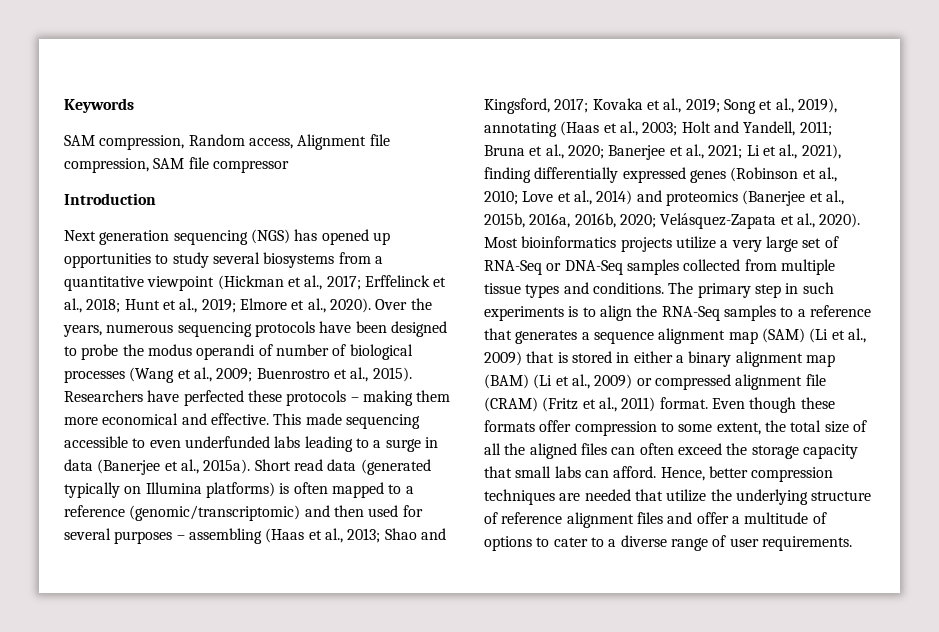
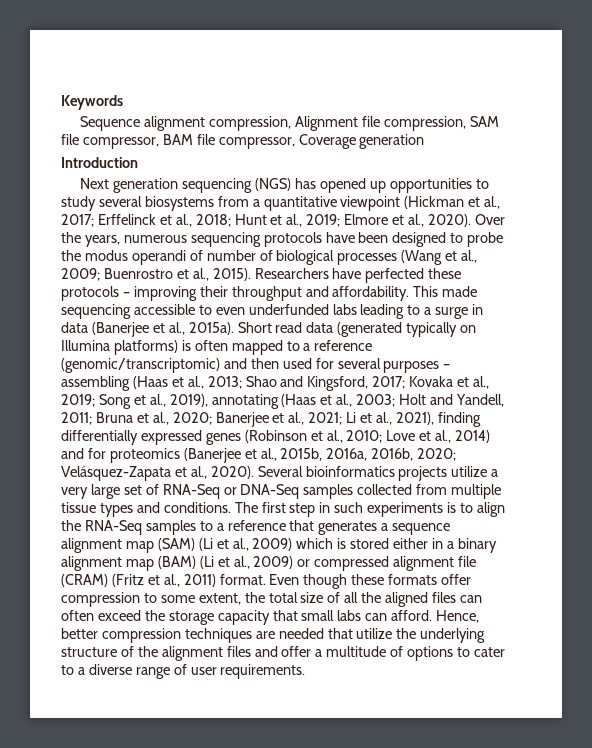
[64,134,293,150] SAM compression, Random access, -> [80,116,292,131] Sequence alignment compression,
[212,160,289,173] compressor -> [82,134,425,149] compressor, BAM file compressor, Coverage generation
[362,390,451,406] [64,413,269,425] making them more economical and effective. -> [133,286,410,301] improving their throughput and affordability.
(662, 196) none -> [87,448,106,459] for
[484,237,518,248] Most -> [257,466,303,477] Several
[697,283,751,298] primary -> [261,502,286,513] first
[526,351,555,363] that -> [296,538,334,549] which
[616,351,673,363] in either -> [393,538,444,549] either in
[501,512,563,524] reference -> [137,646,158,657] the

